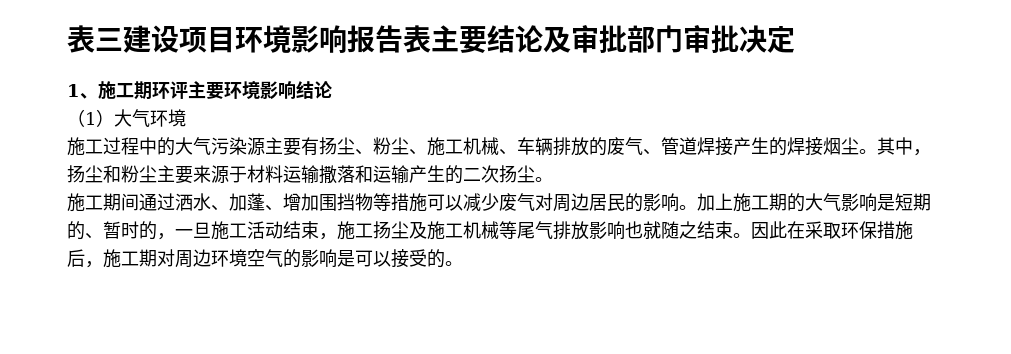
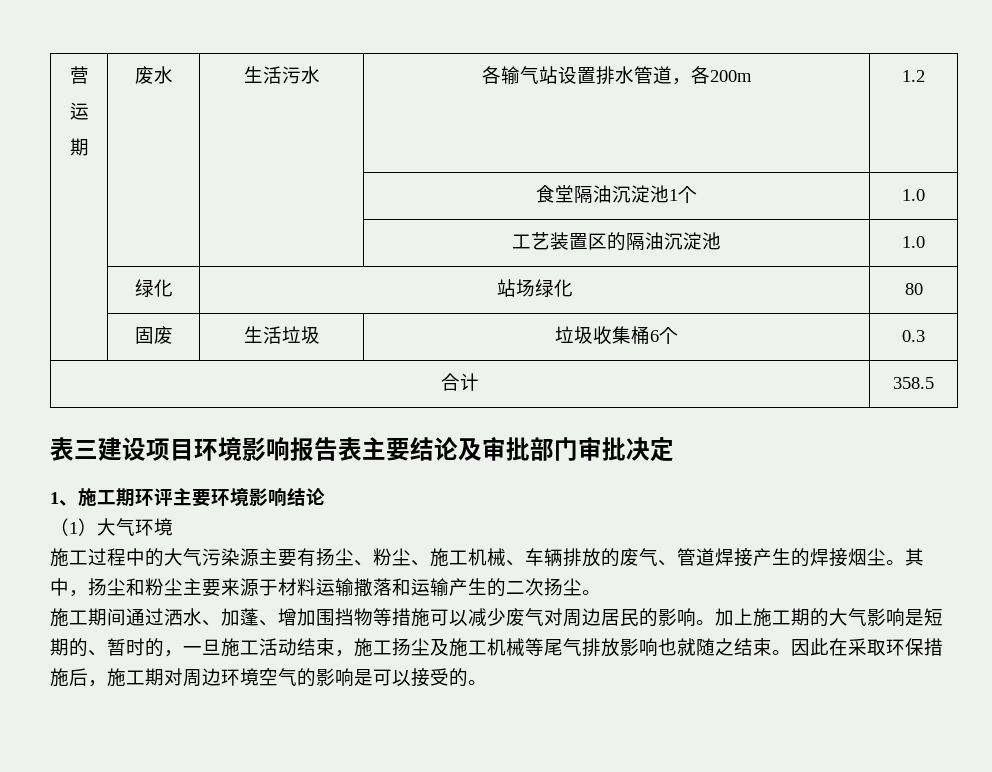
(67, 39) none -> [69,66,89,84] [69,102,89,120] [69,138,89,156] [134,66,173,84] [243,66,320,84] [482,66,752,85] [902,70,925,82] [536,185,697,204] [902,189,925,201] [512,232,721,251] [902,236,925,248] [134,279,173,297] [496,279,573,297] [904,283,923,295] [134,326,173,344] [243,326,320,344] [555,326,678,345] [902,330,925,342] [441,373,479,391] [893,377,934,389] 营 // 运 // 期 | 废水 | 生活污水 | 各输气站设置排水管道，各200m | 1.2 // | | | 食堂隔油沉淀池1个 | 1.0 // | | | 工艺装置区的隔油沉淀池 | 1.0 // | 绿化 | 站场绿化 | 80 // | 固废 | 生活垃圾 | 垃圾收集桶6个 | 0.3 // 合计 | 358.5 //

